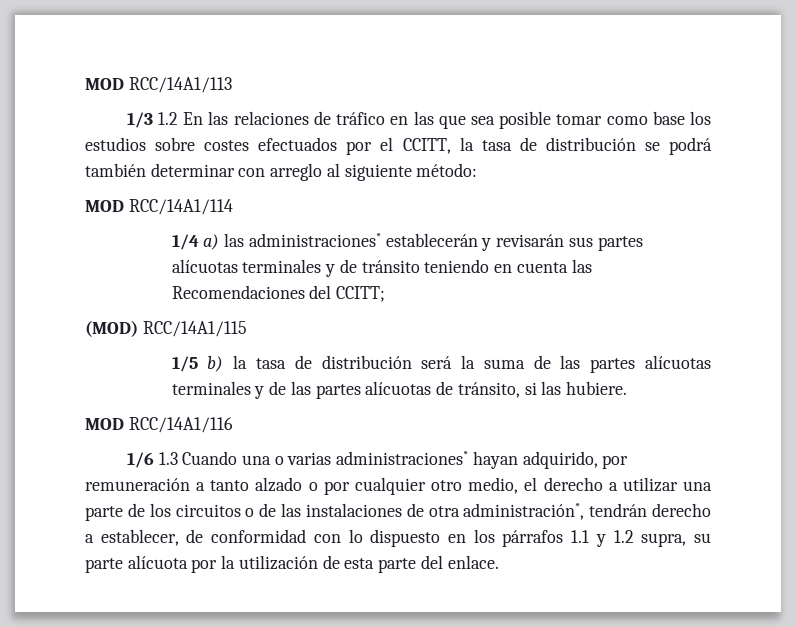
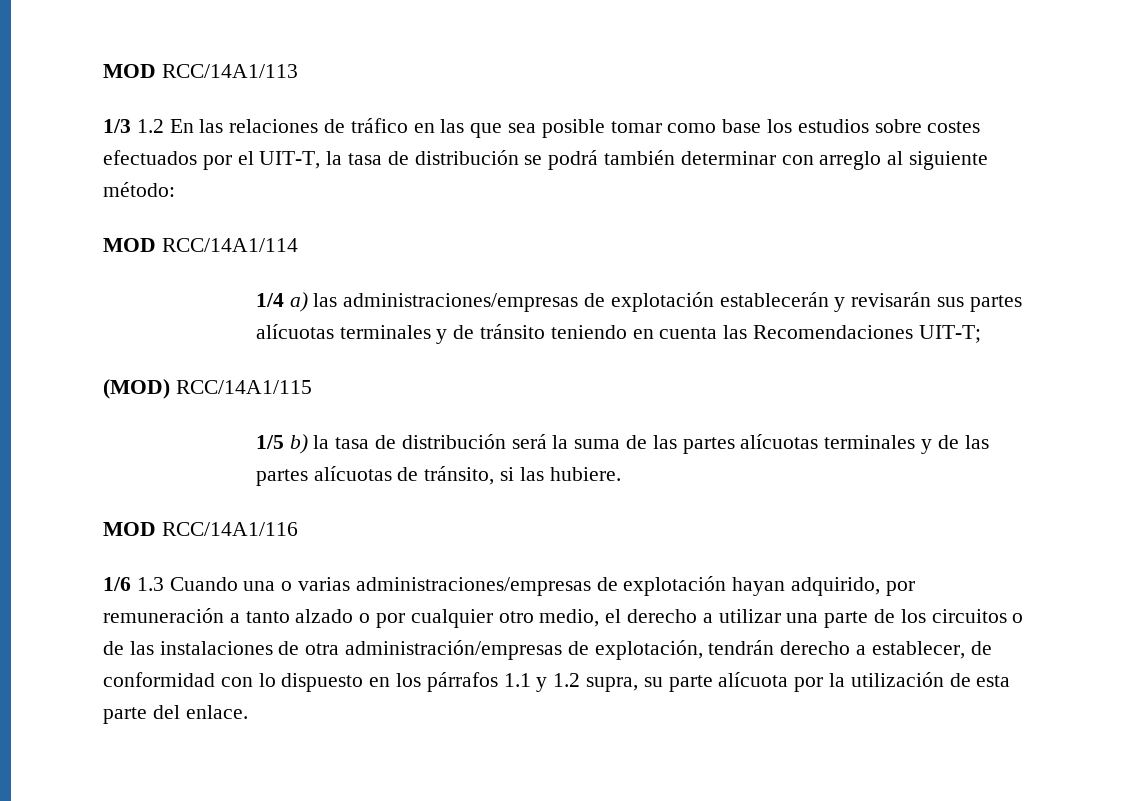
[402,138,451,154] CCITT, -> [259,151,321,169] UIT-T,
[248,233,381,247] administraciones* -> [343,292,714,312] administraciones/empresas de explotación
[309,285,386,302] del CCITT; -> [918,325,981,343] UIT-T;
[336,451,469,465] administraciones* -> [355,576,727,596] administraciones/empresas de explotación
[463,503,585,520] administración*, -> [345,640,703,660] administración/empresas de explotación,

